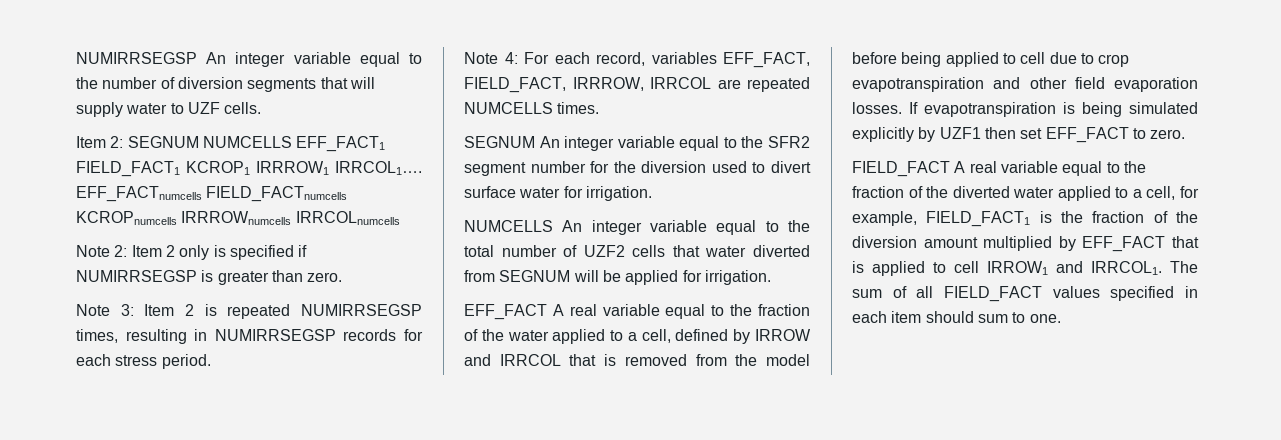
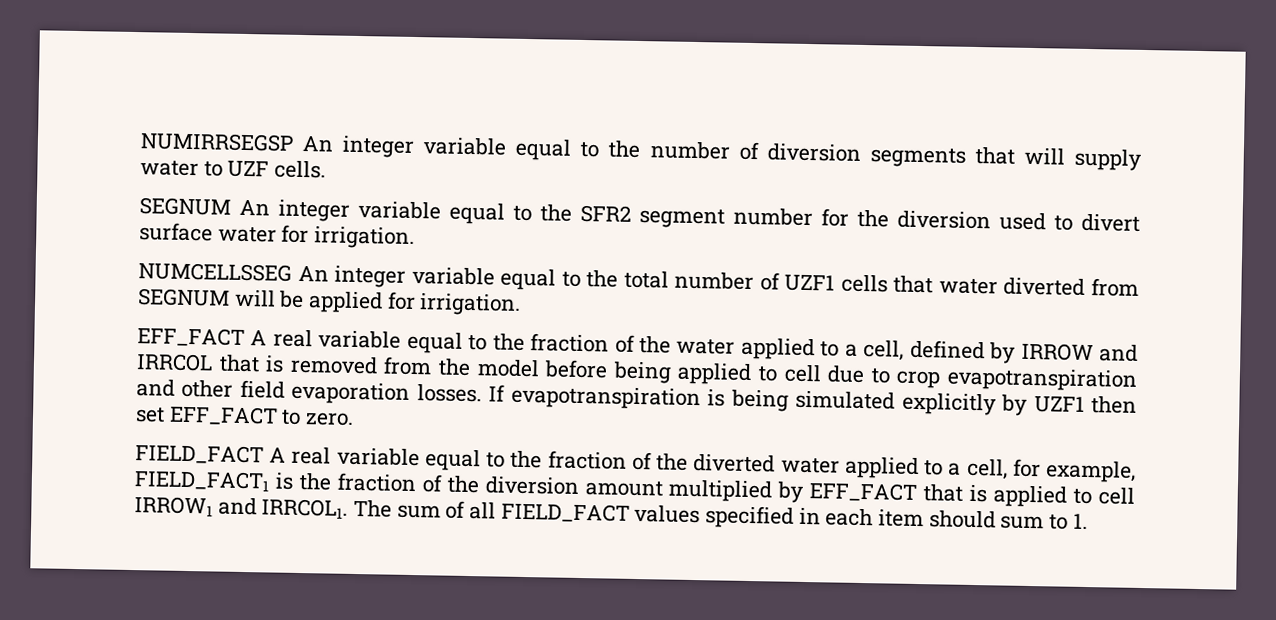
[76,136,386,152] [76,161,422,177] [76,186,348,202] [76,211,400,225] [76,245,308,260] [76,270,343,285] [76,304,423,319] [76,329,424,344] [76,354,211,369] [464,52,810,68] [464,77,810,93] [464,102,600,114] // Item 2: SEGNUM NUMCELLS EFF_FACT1 FIELD_FACT1 KCROP1 IRRROW1 IRRCOL1…. EFF_FACTnumcells FIELD_FACTnumcells KCROPnumcells IRRROWnumcells IRRCOLnumcells // Note 2: Item 2 only is specified if NUMIRRSEGSP is greater than zero. // Note 3: Item 2 is repeated NUMIRRSEGSP times, resulting in NUMIRRSEGSP records for each stress period. // Note 4: For each record, variables EFF_FACT, FIELD_FACT, IRRROW, IRRCOL are repeated NUMCELLS times. -> (327, 169) none
[464,220,553,232] NUMCELLS -> [138,262,292,282] NUMCELLSSEG
[583,245,625,257] UZF2 -> [784,274,836,292] UZF1
[1029,314,1061,323] one. -> [1072,513,1088,530] 1.

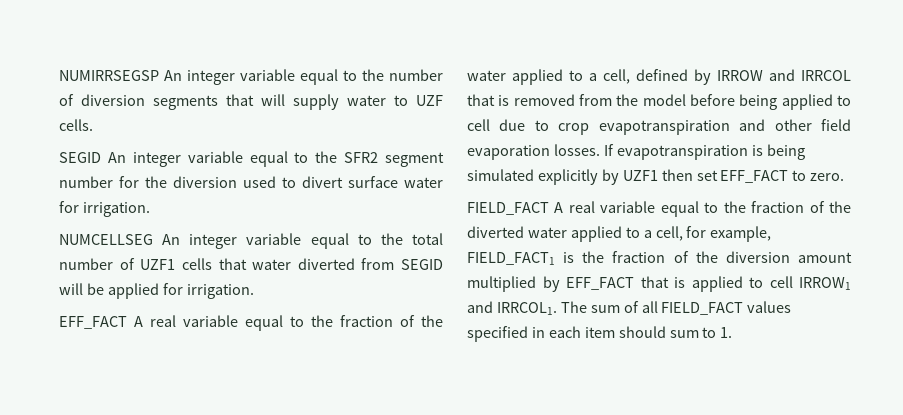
[139,197,231,216] SEGNUM -> [59,152,101,163] SEGID
[138,262,292,282] NUMCELLSSEG -> [59,234,153,245] NUMCELLSEG
[138,288,230,307] SEGNUM -> [401,259,443,270] SEGID

